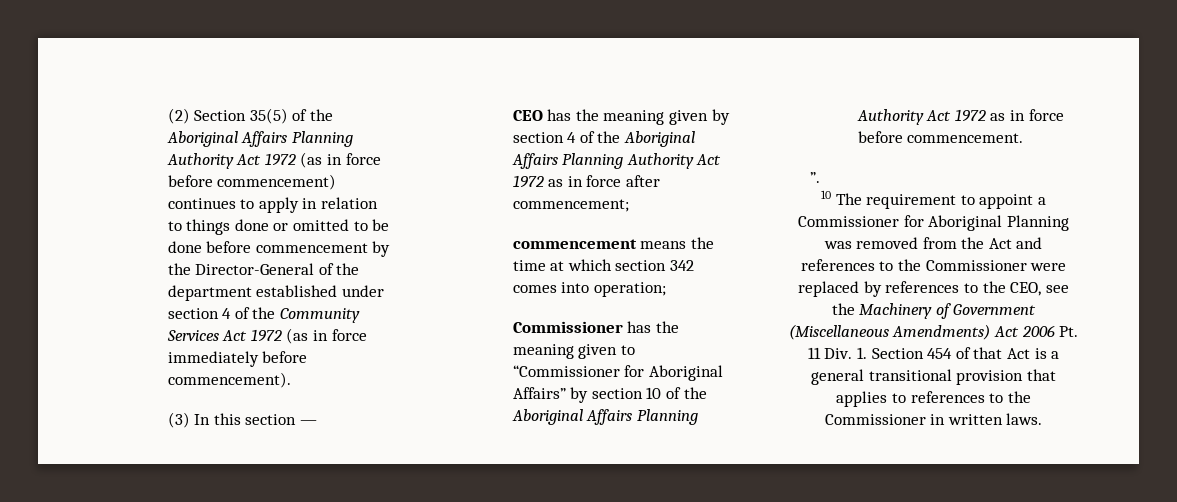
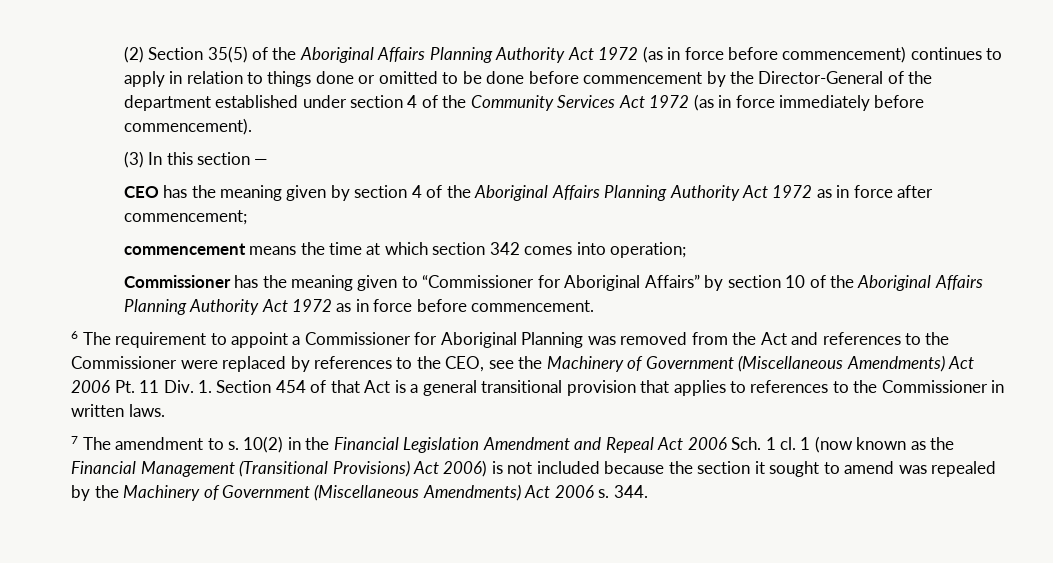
[809,172,820,183] [821,190,832,199] ”. // 10 -> [71,331,79,339] 6
(1043, 419) none -> [71,436,955,453] [71,460,996,477] [71,484,648,501] // 7 The amendment to s. 10(2) in the Financial Legislation Amendment and Repeal Act 2006 Sch. 1 cl. 1 (now known as the Financial Management (Transitional Provisions) Act 2006) is not included because the section it sought to amend was repealed by the Machinery of Government (Miscellaneous Amendments) Act 2006 s. 344.

